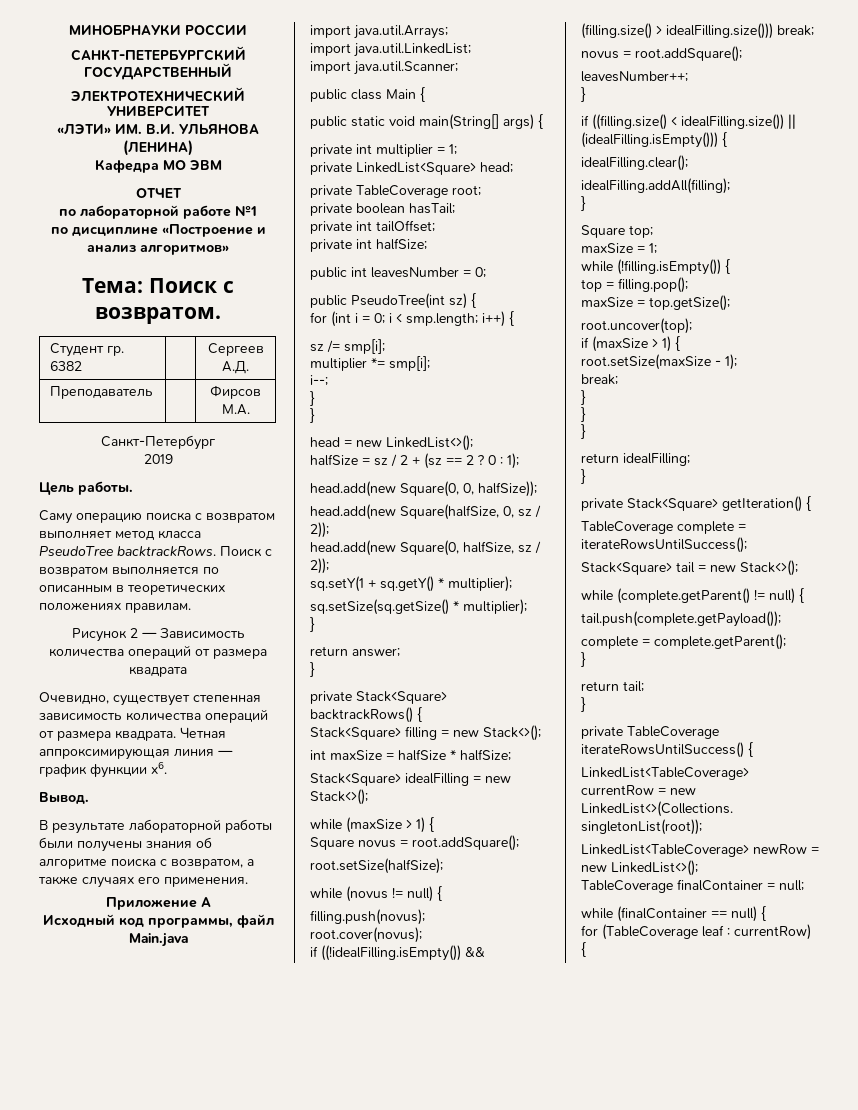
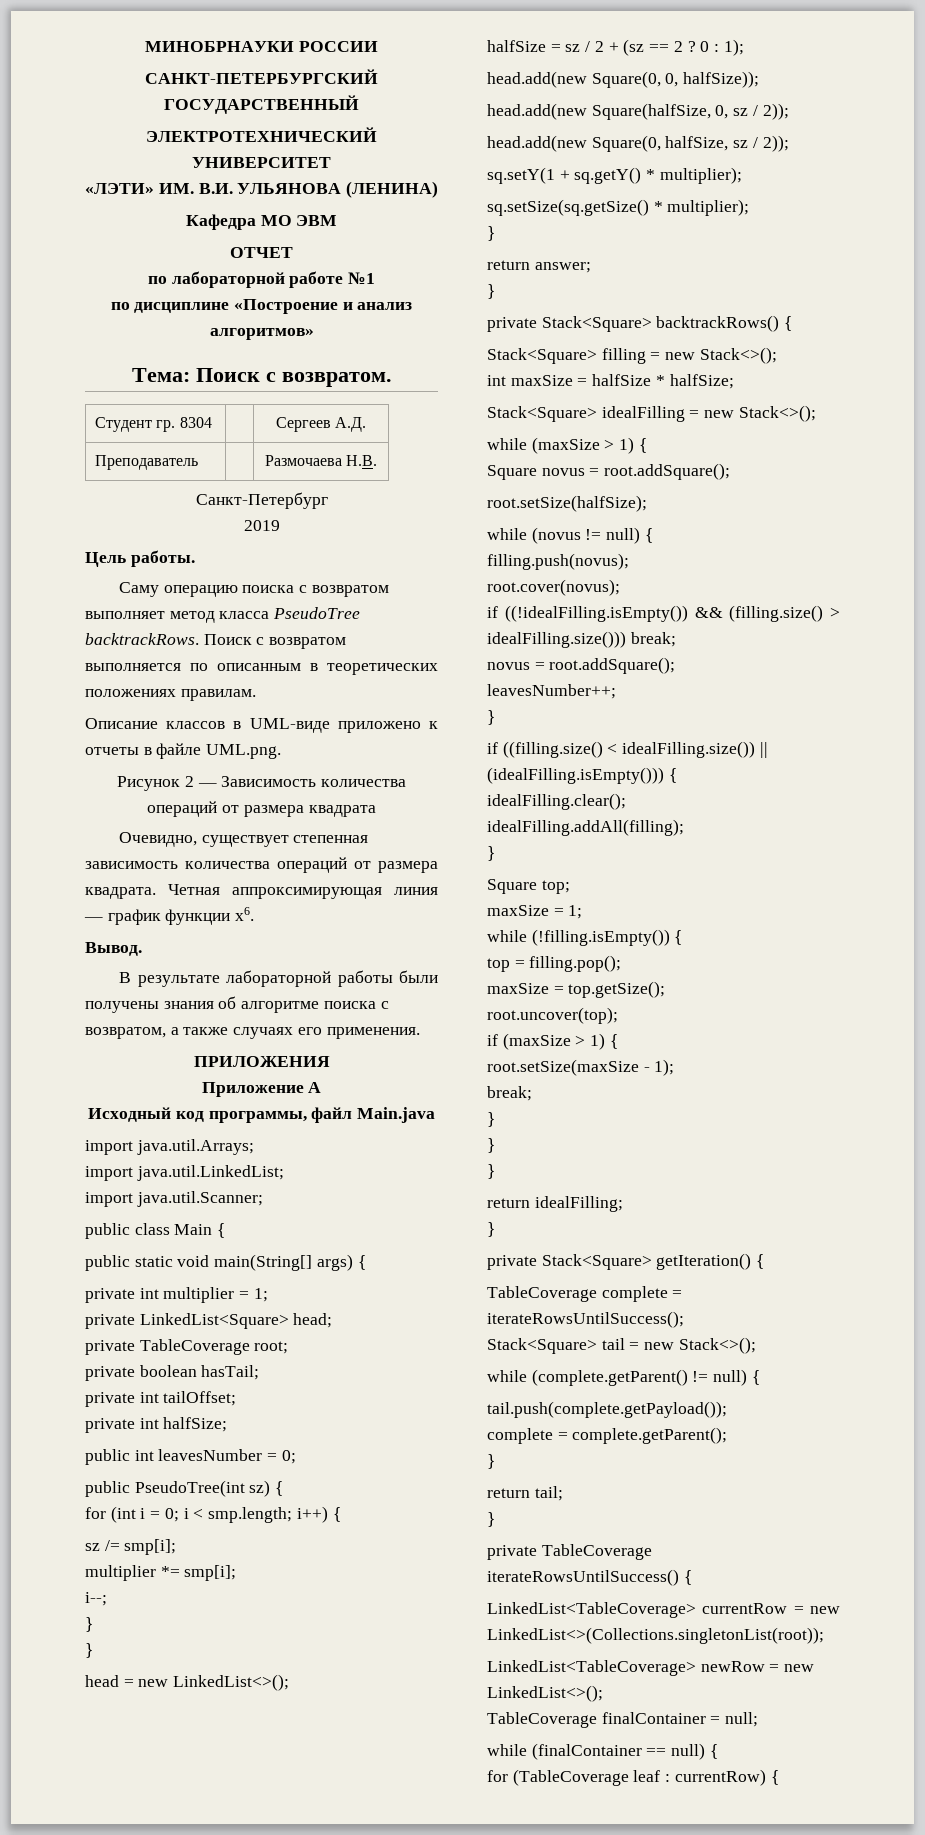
[50,361,83,371] 6382 -> [179,417,212,428] 8304
[210,385,261,399] [221,404,250,415] Фирсов М.А. -> [264,455,378,466] Размочаева Н.В.
(191, 608) none -> [85,718,438,733] [85,743,282,759] // Описание классов в UML-виде приложено к отчеты в файле UML.png.
(248, 882) none -> [193,1056,330,1067] // ПРИЛОЖЕНИЯ

